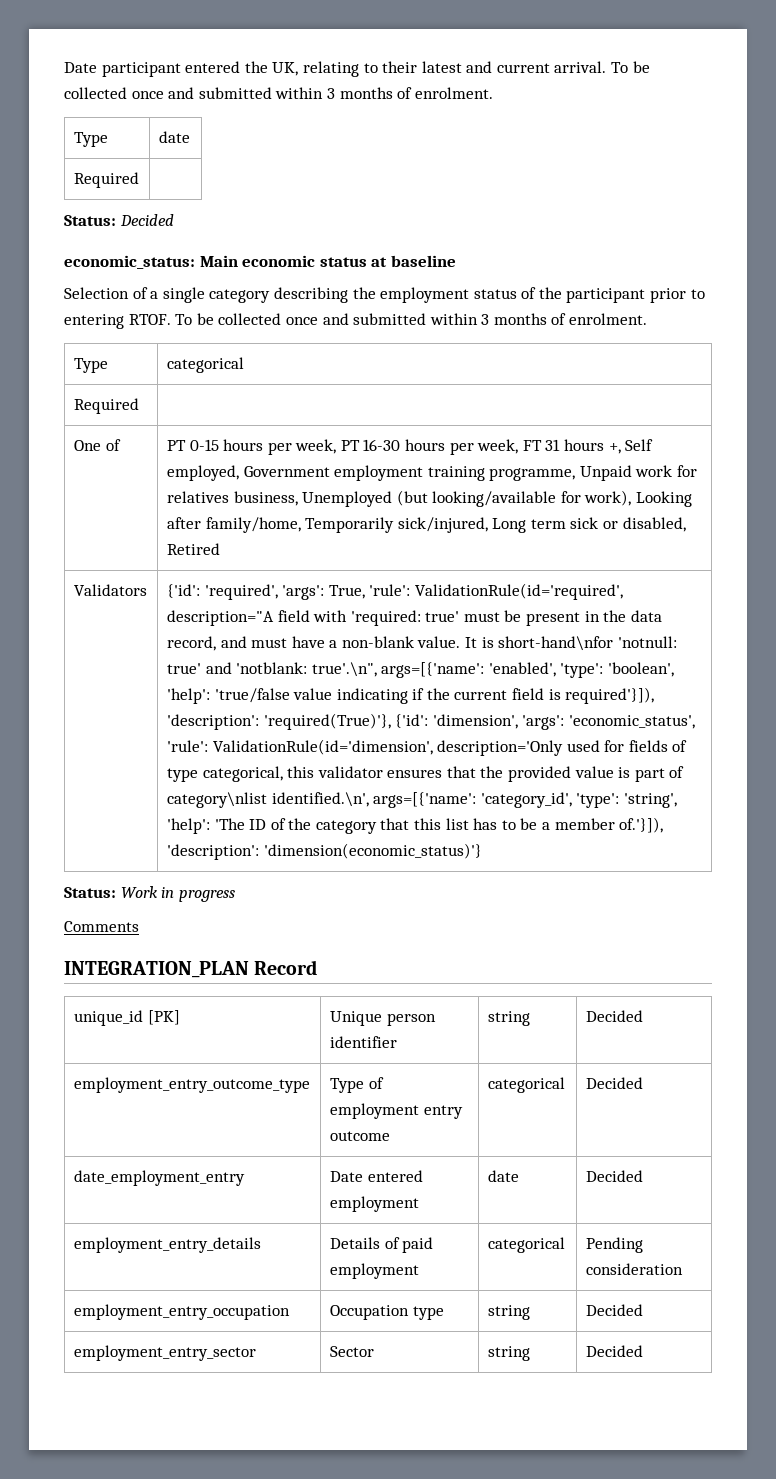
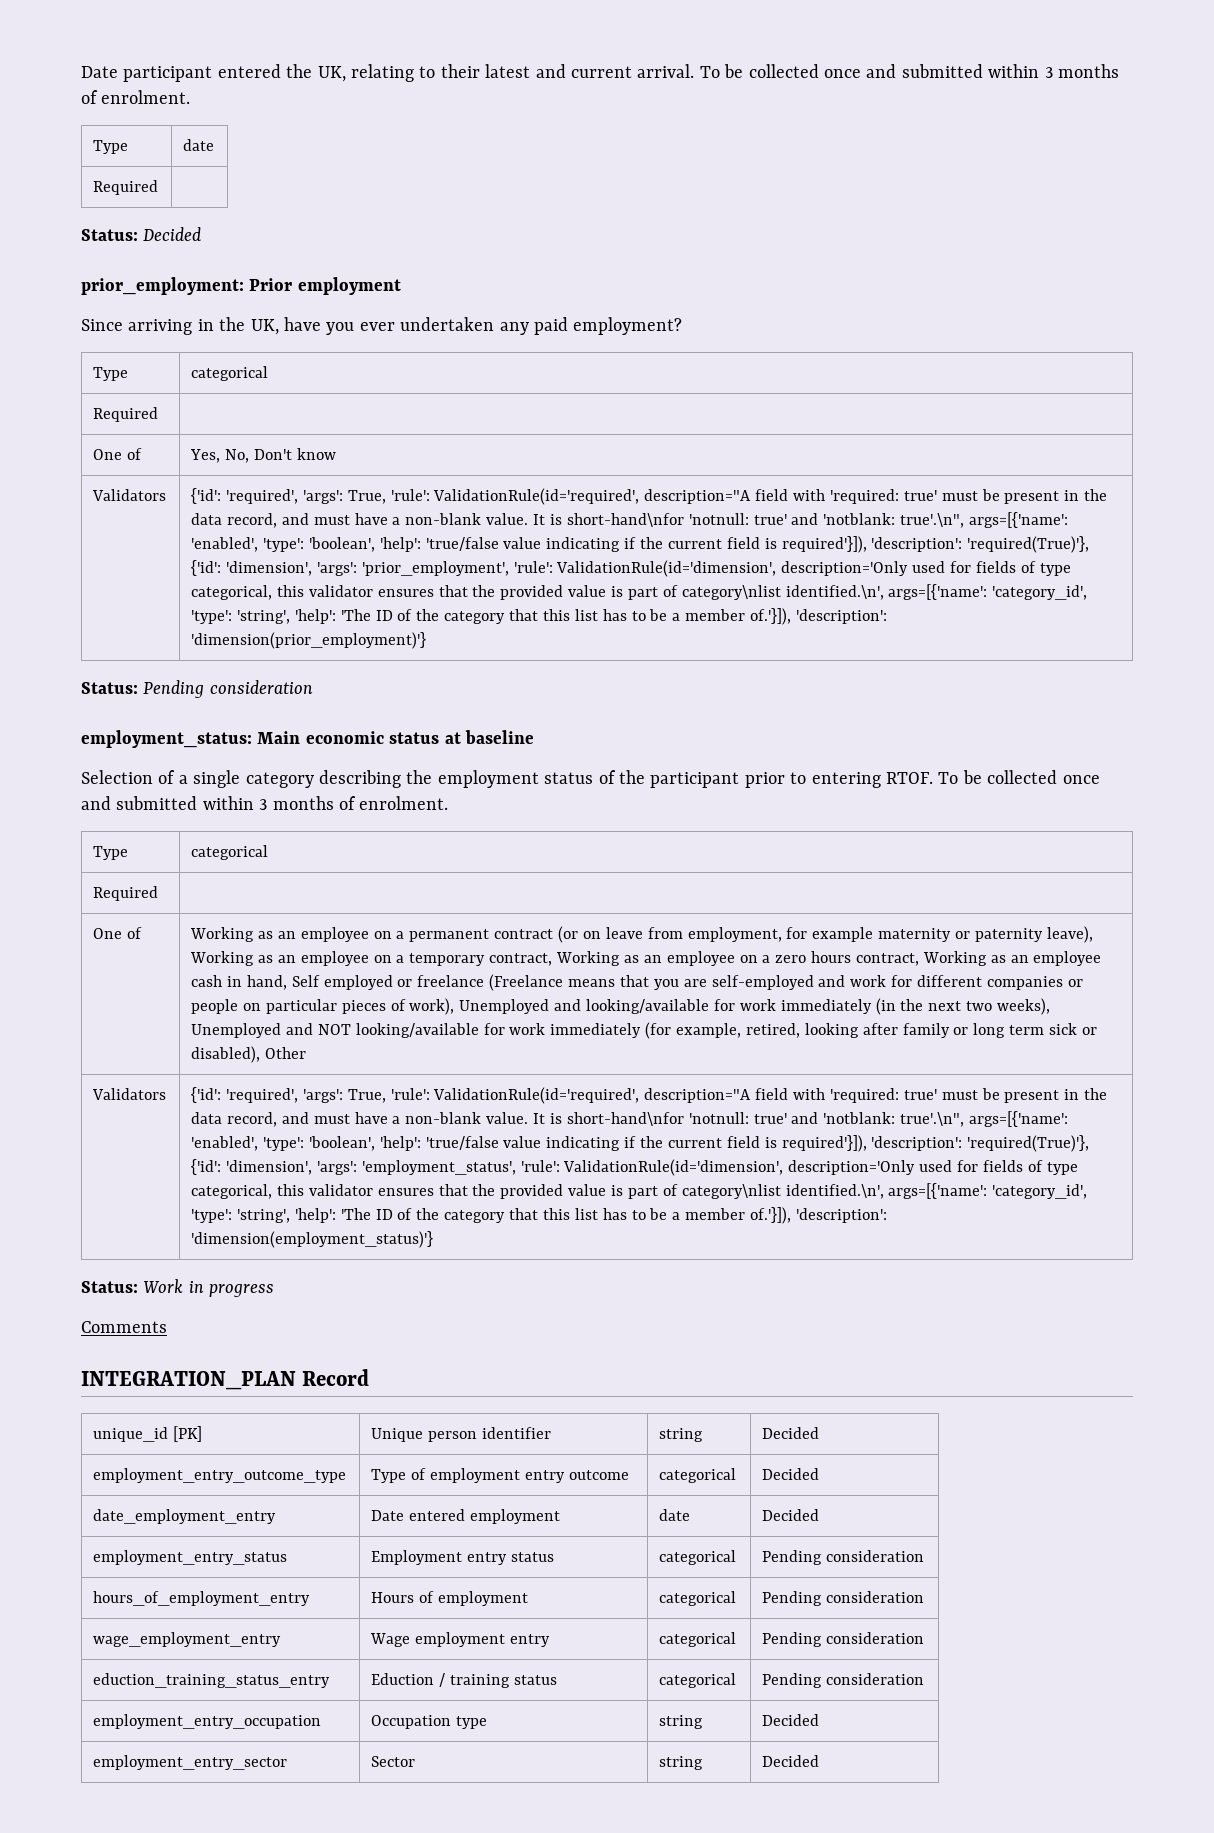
[64,255,456,269] [64,287,705,303] [64,313,648,329] [73,358,108,373] [166,357,244,373] [73,398,139,414] [73,439,121,451] [166,439,654,455] [166,465,698,481] [166,490,693,507] [166,517,686,533] [166,543,220,555] economic_status: Main economic status at baseline // Selection of a single category describing the employment status of the participant prior to entering RTOF. To be collected once and submitted within 3 months of enrolment. // Type | categorical // Required | // One of | PT 0-15 hours per week, PT 16-30 hours per week, FT 31 hours +, Self employed, Government employment training programme, Unpaid work for relatives business, Unemployed (but looking/available for work), Looking after family/home, Temporarily sick/injured, Long term sick or disabled, Retired -> [81,277,401,295] [81,317,683,335] [93,367,129,381] [191,366,269,381] [93,407,159,422] [93,448,143,460] [190,448,336,463] prior_employment: Prior employment // Since arriving in the UK, have you ever undertaken any paid employment? // Type | categorical // Required | // One of | Yes, No, Don't know
[568,715,695,729] 'economic_status', -> [361,561,509,576] 'prior_employment',
[263,843,482,859] 'dimension(economic_status)'} -> [191,632,427,649] [81,680,313,698] [81,730,534,748] [81,770,1100,788] [81,796,449,810] [93,846,129,860] [191,845,269,860] [93,886,159,901] [93,927,143,939] [190,926,1093,943] [190,951,1102,966] [191,974,1083,991] [191,998,1050,1015] [191,1022,1097,1039] [191,1046,307,1063] [92,1088,167,1100] [191,1087,1108,1104] [191,1111,1068,1127] [191,1135,1090,1152] [191,1159,1078,1176] [191,1183,1088,1199] [191,1207,887,1224] [191,1231,434,1248] 'dimension(prior_employment)'} // Status: Pending consideration // employment_status: Main economic status at baseline // Selection of a single category describing the employment status of the participant prior to entering RTOF. To be collected once and submitted within 3 months of enrolment. // Type | categorical // Required | // One of | Working as an employee on a permanent contract (or on leave from employment, for example maternity or paternity leave), Working as an employee on a temporary contract, Working as an employee on a zero hours contract, Working as an employee cash in hand, Self employed or freelance (Freelance means that you are self-employed and work for different companies or people on particular pieces of work), Unemployed and looking/available for work immediately (in the next two weeks), Unemployed and NOT looking/available for work immediately (for example, retired, looking after family or long term sick or disabled), Other // Validators | {'id': 'required', 'args': True, 'rule': ValidationRule(id='required', description="A field with 'required: true' must be present in the data record, and must have a non-blank value. It is short-hand\nfor 'notnull: true' and 'notblank: true'.\n", args=[{'name': 'enabled', 'type': 'boolean', 'help': 'true/false value indicating if the current field is required'}]), 'description': 'required(True)'}, {'id': 'dimension', 'args': 'employment_status', 'rule': ValidationRule(id='dimension', description='Only used for fields of type categorical, this validator ensures that the provided value is part of category\nlist identified.\n', args=[{'name': 'category_id', 'type': 'string', 'help': 'The ID of the category that this list has to be a member of.'}]), 'description': 'dimension(employment_status)'}
[73,1237,261,1253] [329,1237,434,1253] [329,1263,419,1279] employment_entry_details | Details of paid employment -> [93,1550,288,1565] [371,1550,554,1565] [659,1550,737,1565] [762,1550,925,1565] [93,1591,311,1606] [371,1591,528,1606] [659,1591,737,1606] [762,1591,925,1606] [93,1632,282,1647] [370,1632,550,1647] [659,1632,737,1647] [762,1632,925,1647] [93,1673,331,1688] [371,1673,557,1688] employment_entry_status | Employment entry status | categorical | Pending consideration // hours_of_employment_entry | Hours of employment | categorical | Pending consideration // wage_employment_entry | Wage employment entry | categorical | Pending consideration // eduction_training_status_entry | Eduction / training status

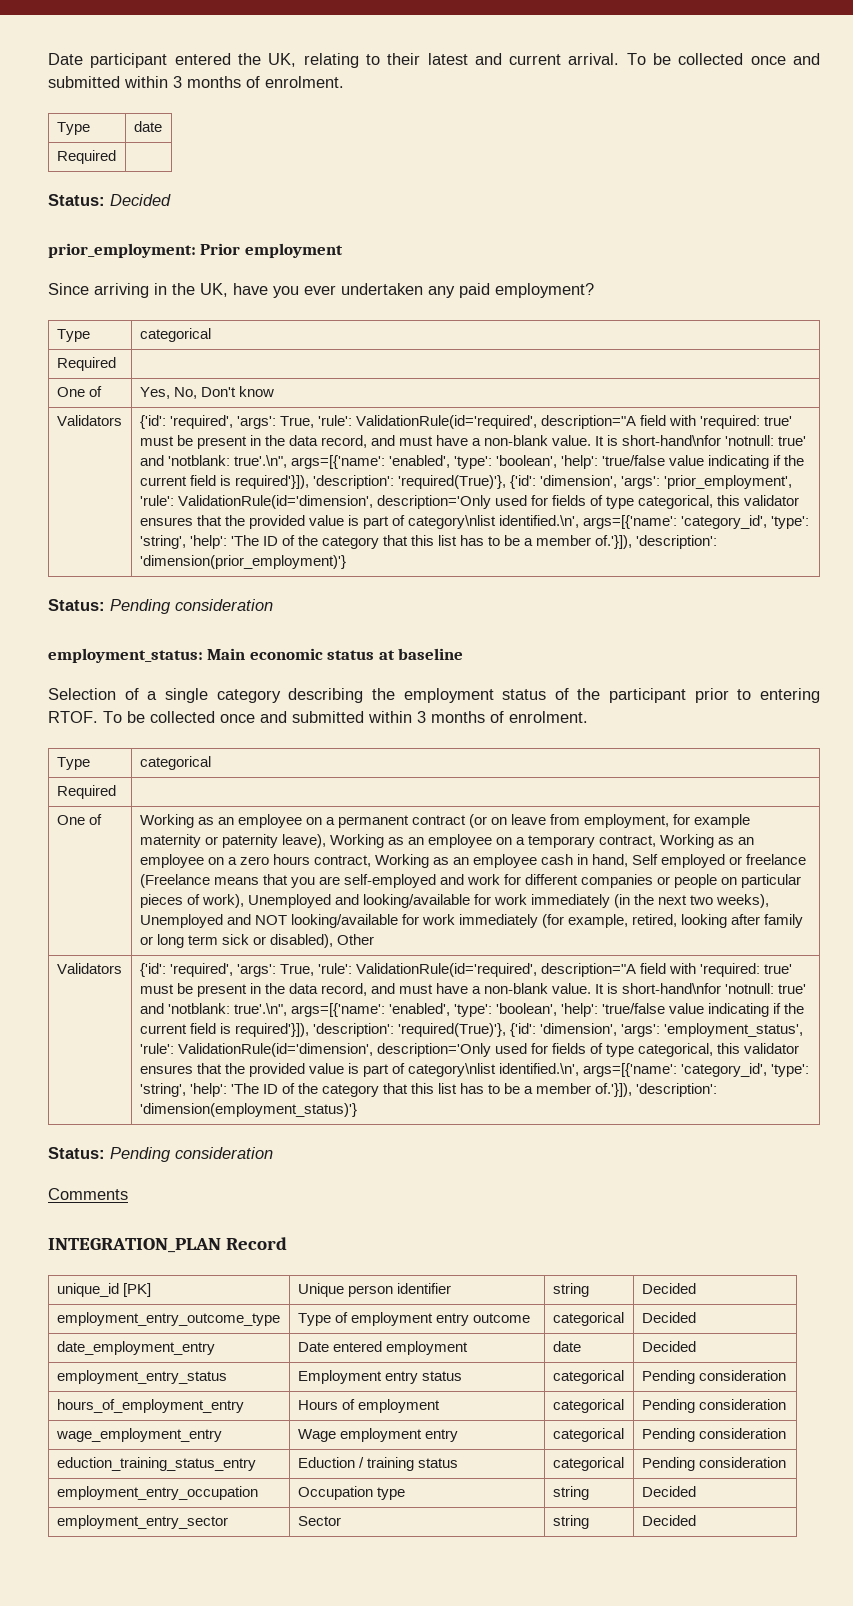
[143,1279,275,1297] Work in progress -> [110,1147,273,1162] Pending consideration

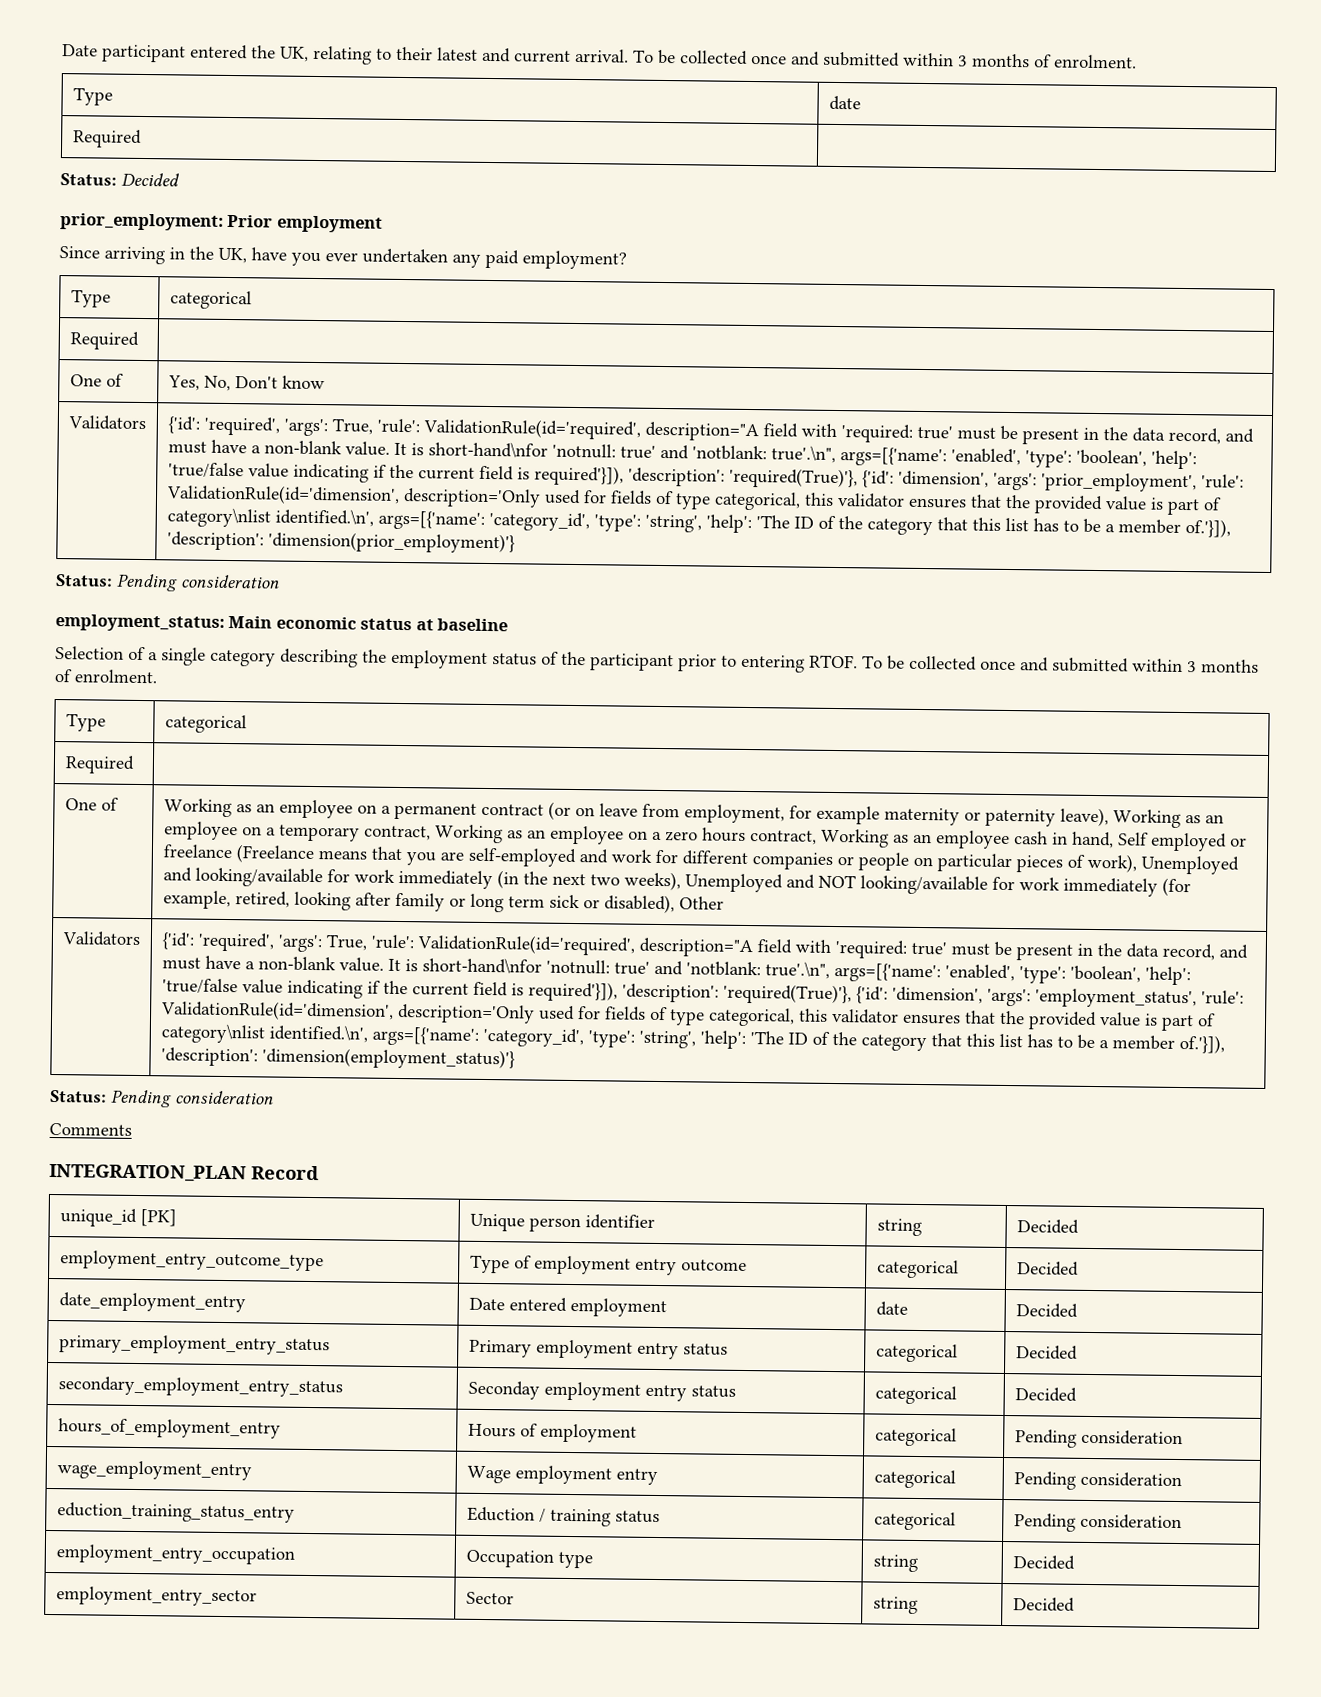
[56,1370,227,1384] [297,1370,462,1384] [552,1370,624,1384] [641,1370,786,1384] employment_entry_status | Employment entry status | categorical | Pending consideration -> [58,1334,330,1356] [468,1339,728,1360] [875,1343,958,1363] [1015,1345,1078,1360] [57,1376,343,1398] [467,1380,736,1402] [874,1385,957,1405] [1014,1387,1077,1402] primary_employment_entry_status | Primary employment entry status | categorical | Decided // secondary_employment_entry_status | Seconday employment entry status | categorical | Decided

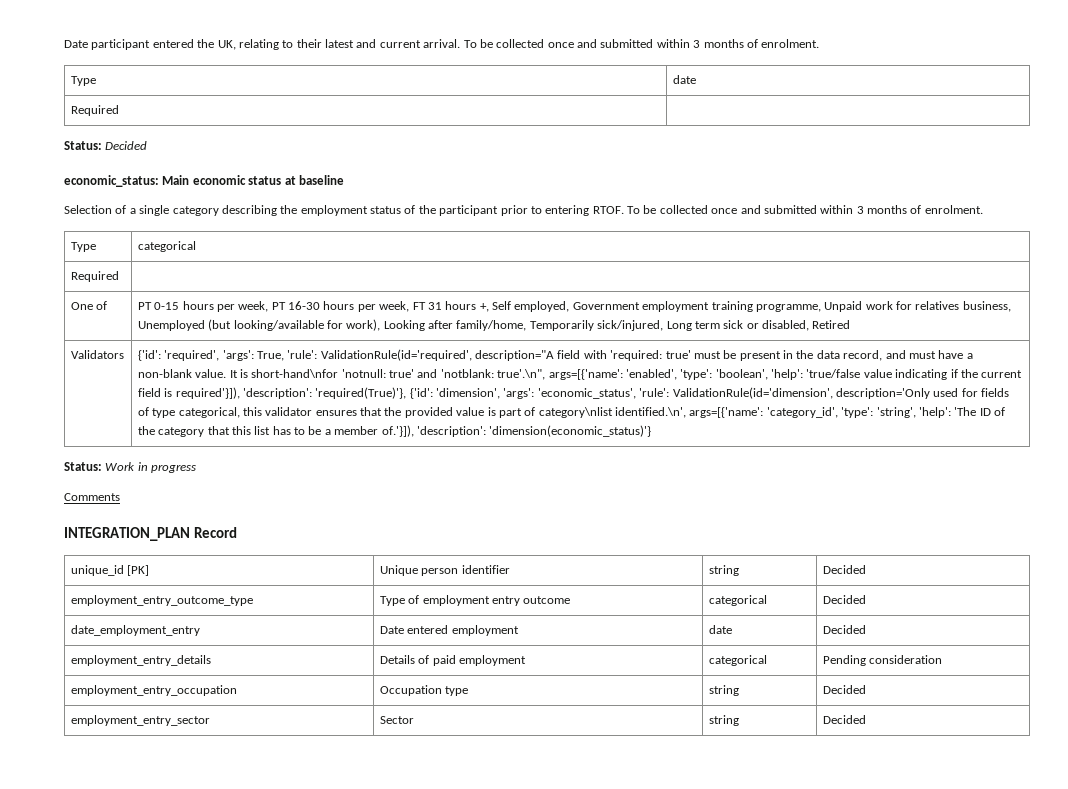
[60,213,383,233] [59,246,627,270] [70,289,111,308] [169,290,252,310] [69,331,139,350] [69,373,124,387] [167,375,325,392] prior_employment: Prior employment // Since arriving in the UK, have you ever undertaken any paid employment? // Type | categorical // Required | // One of | Yes, No, Don't know -> [64,175,344,187] [64,205,983,216] [70,242,96,252] [137,241,196,252] [70,271,119,282] [70,301,108,310] [137,301,1011,312] [137,319,851,331] economic_status: Main economic status at baseline // Selection of a single category describing the employment status of the participant prior to entering RTOF. To be collected once and submitted within 3 months of enrolment. // Type | categorical // Required | // One of | PT 0-15 hours per week, PT 16-30 hours per week, FT 31 hours +, Self employed, Government employment training programme, Unpaid work for relatives business, Unemployed (but looking/available for work), Looking after family/home, Temporarily sick/injured, Long term sick or disabled, Retired
[1040,472,1197,493] 'prior_employment', -> [537,388,636,399] 'economic_status',
[267,531,515,554] [55,573,280,592] [55,614,509,632] [55,646,1259,673] [54,669,158,684] [65,713,106,732] [164,714,247,734] [64,755,135,774] [64,797,119,811] [163,798,1224,828] [163,821,1247,852] [162,844,1239,875] [162,867,1191,897] [162,890,724,914] [61,931,141,947] [161,932,1248,961] [161,955,1191,986] [161,978,1244,1009] [160,1000,1216,1032] [160,1023,1225,1054] [160,1047,515,1070] [50,1089,274,1108] 'dimension(prior_employment)'} // Status: Pending consideration // employment_status: Main economic status at baseline // Selection of a single category describing the employment status of the participant prior to entering RTOF. To be collected once and submitted within 3 months of enrolment. // Type | categorical // Required | // One of | Working as an employee on a permanent contract (or on leave from employment, for example maternity or paternity leave), Working as an employee on a temporary contract, Working as an employee on a zero hours contract, Working as an employee cash in hand, Self employed or freelance (Freelance means that you are self-employed and work for different companies or people on particular pieces of work), Unemployed and looking/available for work immediately (in the next two weeks), Unemployed and NOT looking/available for work immediately (for example, retired, looking after family or long term sick or disabled), Other // Validators | {'id': 'required', 'args': True, 'rule': ValidationRule(id='required', description="A field with 'required: true' must be present in the data record, and must have a non-blank value. It is short-hand\nfor 'notnull: true' and 'notblank: true'.\n", args=[{'name': 'enabled', 'type': 'boolean', 'help': 'true/false value indicating if the current field is required'}]), 'description': 'required(True)'}, {'id': 'dimension', 'args': 'employment_status', 'rule': ValidationRule(id='dimension', description='Only used for fields of type categorical, this validator ensures that the provided value is part of category\nlist identified.\n', args=[{'name': 'category_id', 'type': 'string', 'help': 'The ID of the category that this list has to be a member of.'}]), 'description': 'dimension(employment_status)'} // Status: Pending consideration -> [489,425,652,437] [64,462,197,473] 'dimension(economic_status)'} // Status: Work in progress
[58,1334,330,1356] [468,1339,728,1360] [875,1343,958,1363] [1015,1345,1078,1360] [57,1376,343,1398] [467,1380,736,1402] [874,1385,957,1405] [1014,1387,1077,1402] [57,1418,281,1439] [467,1423,637,1443] [874,1427,957,1447] [1014,1429,1183,1448] [56,1460,252,1481] [466,1465,658,1486] [873,1469,956,1489] [1013,1471,1182,1490] [56,1502,295,1523] [466,1506,660,1527] primary_employment_entry_status | Primary employment entry status | categorical | Decided // secondary_employment_entry_status | Seconday employment entry status | categorical | Decided // hours_of_employment_entry | Hours of employment | categorical | Pending consideration // wage_employment_entry | Wage employment entry | categorical | Pending consideration // eduction_training_status_entry | Eduction / training status -> [70,655,211,666] [379,655,526,666] employment_entry_details | Details of paid employment

